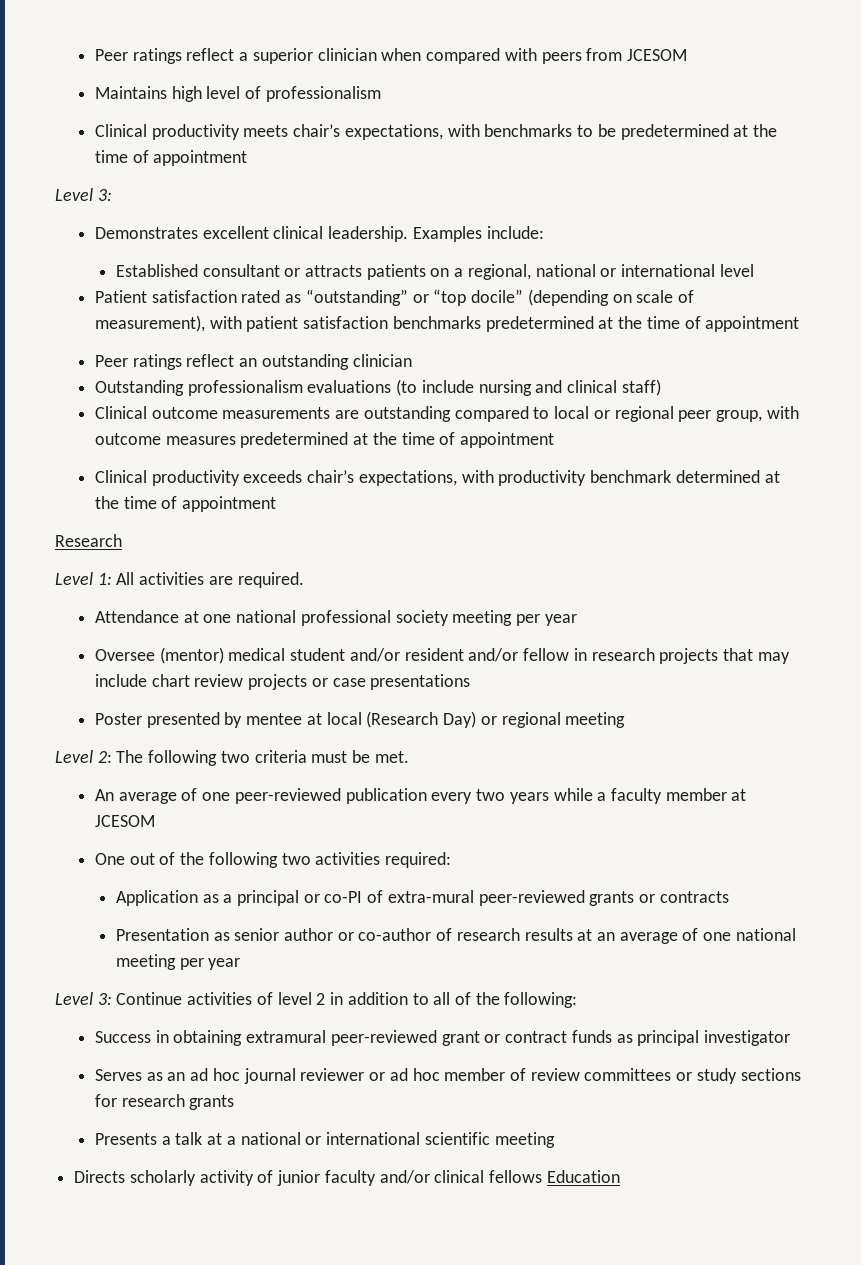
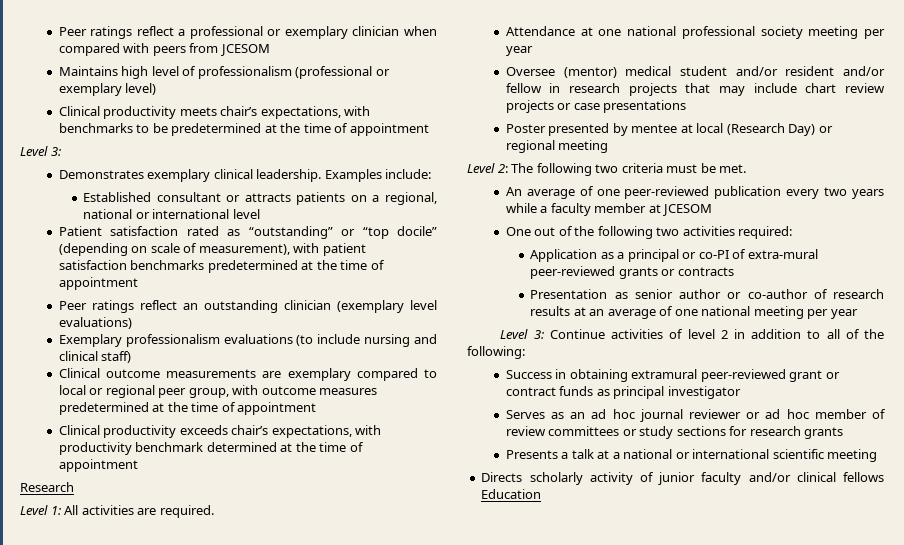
[252,48,313,64] superior -> [189,26,348,39] professional or exemplary
(381, 94) none -> [295,66,390,79] [58,83,157,96] (professional or exemplary level)
[202,226,269,239] excellent -> [147,169,211,182] exemplary
[95,380,185,396] // Outstanding -> [336,300,438,313] [58,317,132,329] [58,334,122,347] (exemplary level evaluations) // Exemplary
[363,406,451,422] outstanding -> [287,368,351,381] exemplary

